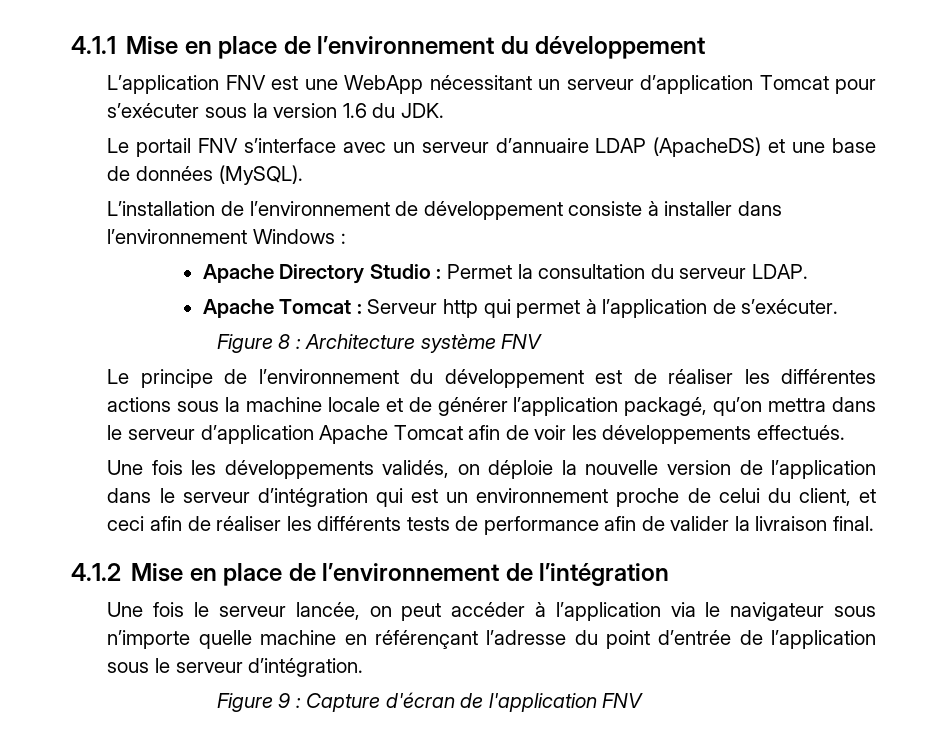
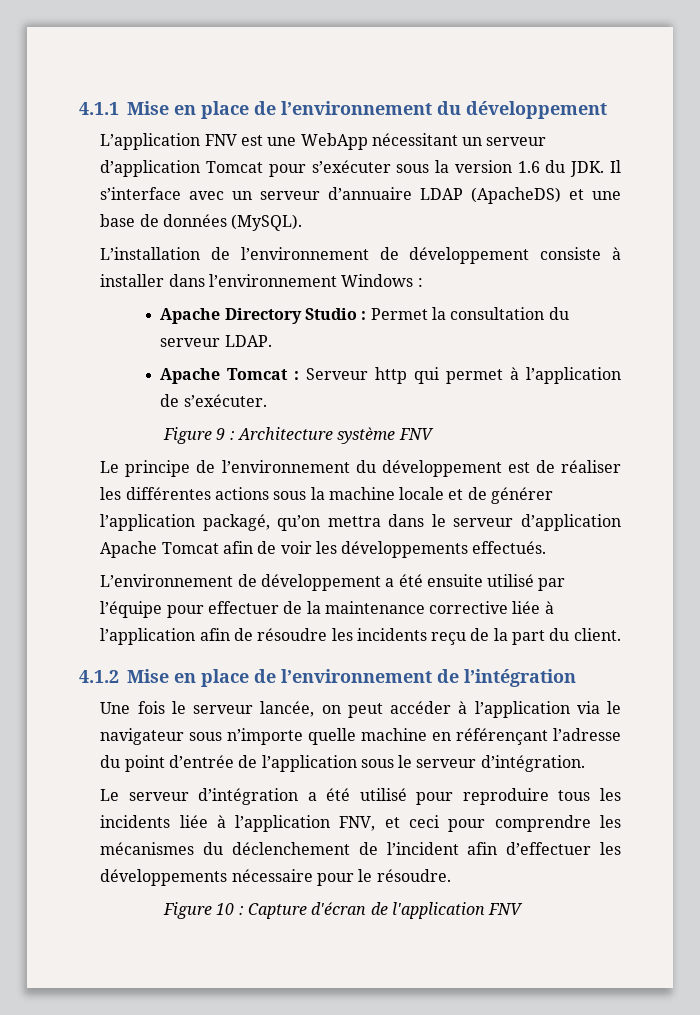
[107,138,239,157] // Le portail FNV -> [610,160,622,173] Il
[278,334,291,349] 8 -> [216,428,226,440] 9
[107,460,876,479] [107,488,876,507] [107,516,874,535] Une fois les développements validés, on déploie la nouvelle version de l’application dans le serveur d’intégration qui est un environnement proche de celui du client, et ceci afin de réaliser les différents tests de performance afin de valider la livraison final. -> [100,574,566,591] [100,601,554,618] [100,628,621,645] L’environnement de développement a été ensuite utilisé par l’équipe pour effectuer de la maintenance corrective liée à l’application afin de résoudre les incidents reçu de la part du client.
[216,693,292,712] // Figure 9 -> [100,788,621,805] [100,815,622,832] [100,842,621,855] [100,869,451,886] [162,902,235,919] // Le serveur d’intégration a été utilisé pour reproduire tous les incidents liée à l’application FNV, et ceci pour comprendre les mécanismes du déclenchement de l’incident afin d’effectuer les développements nécessaire pour le résoudre. // Figure 10

